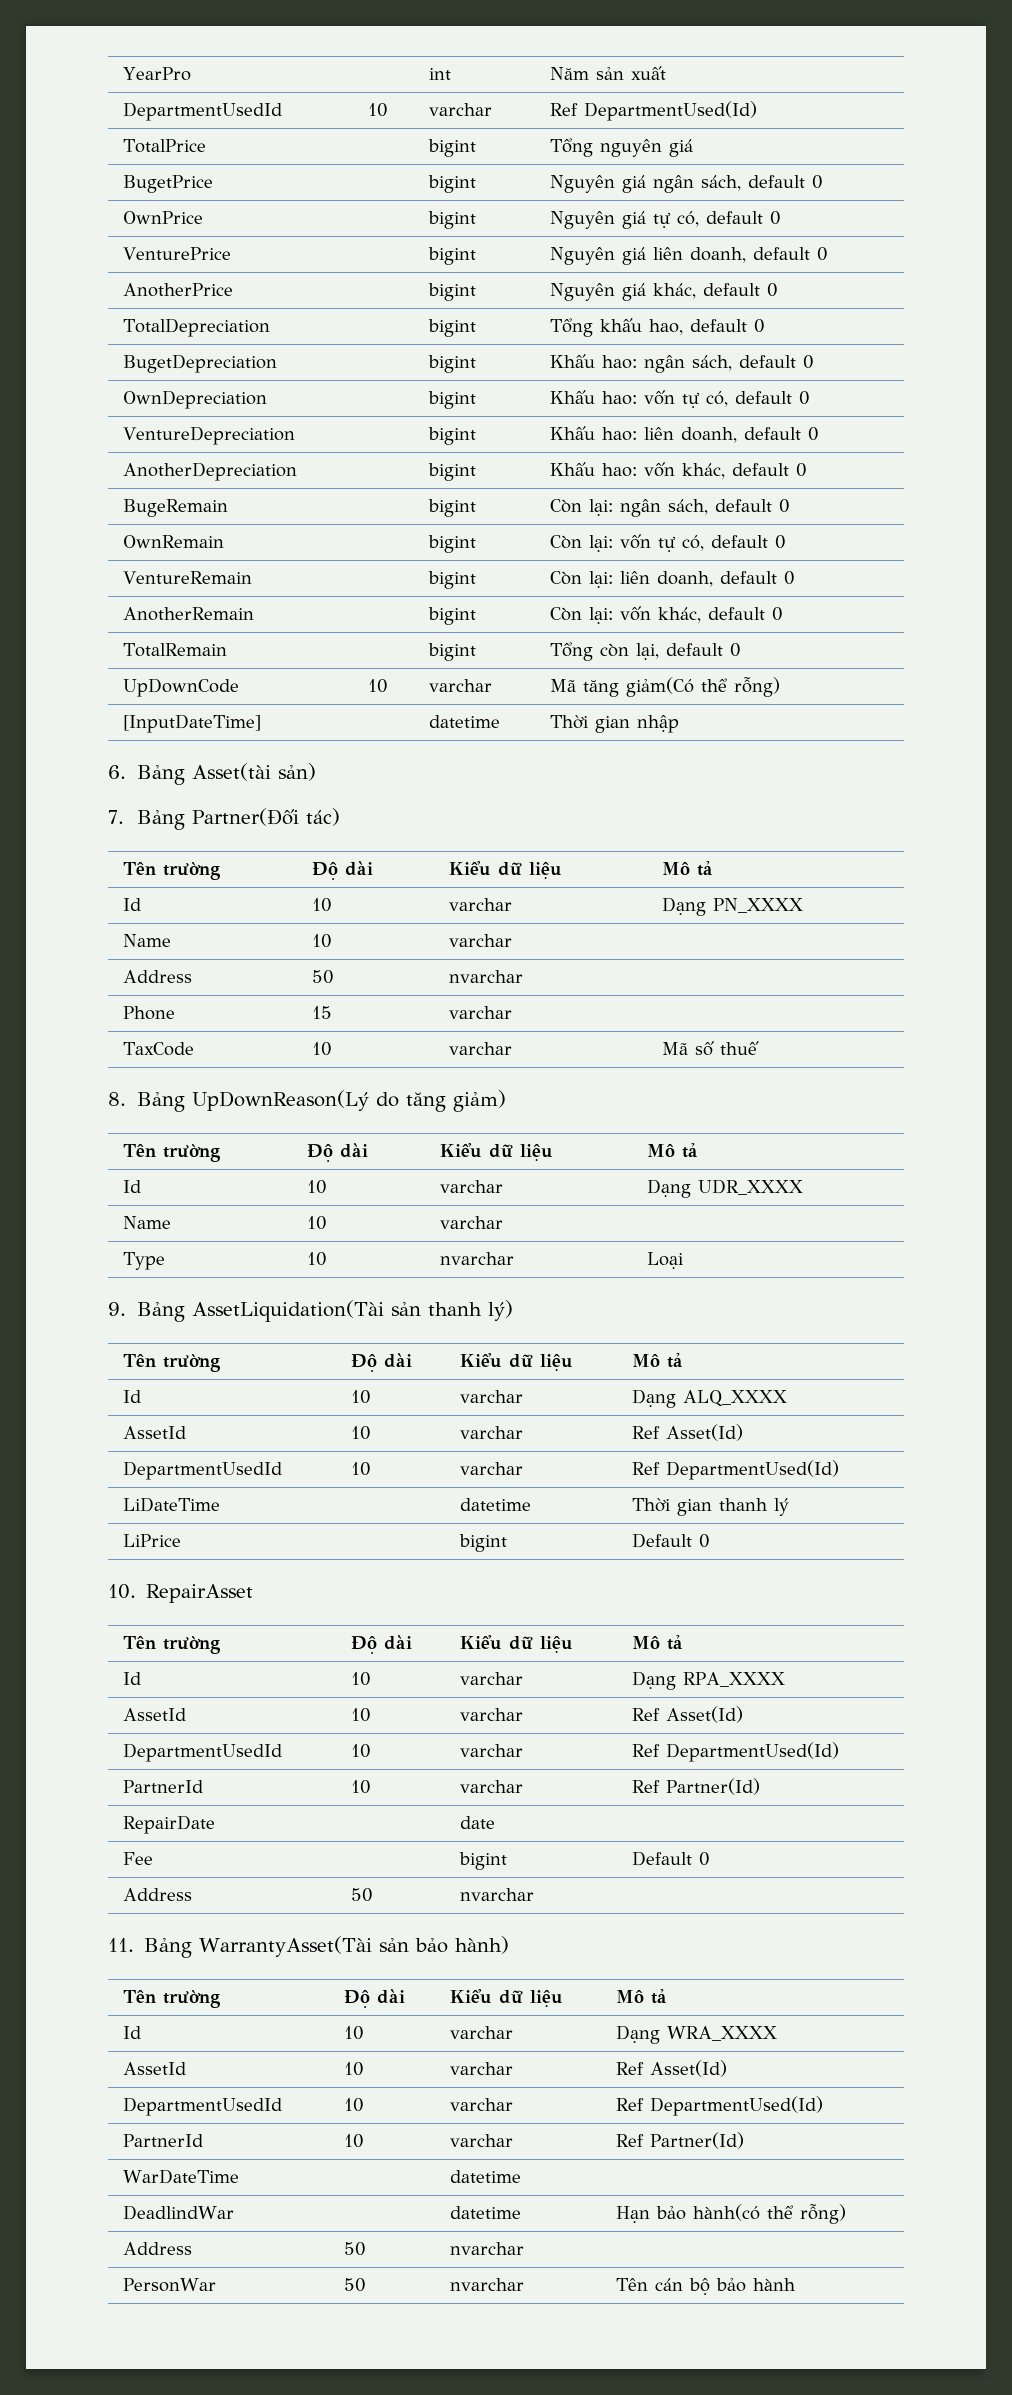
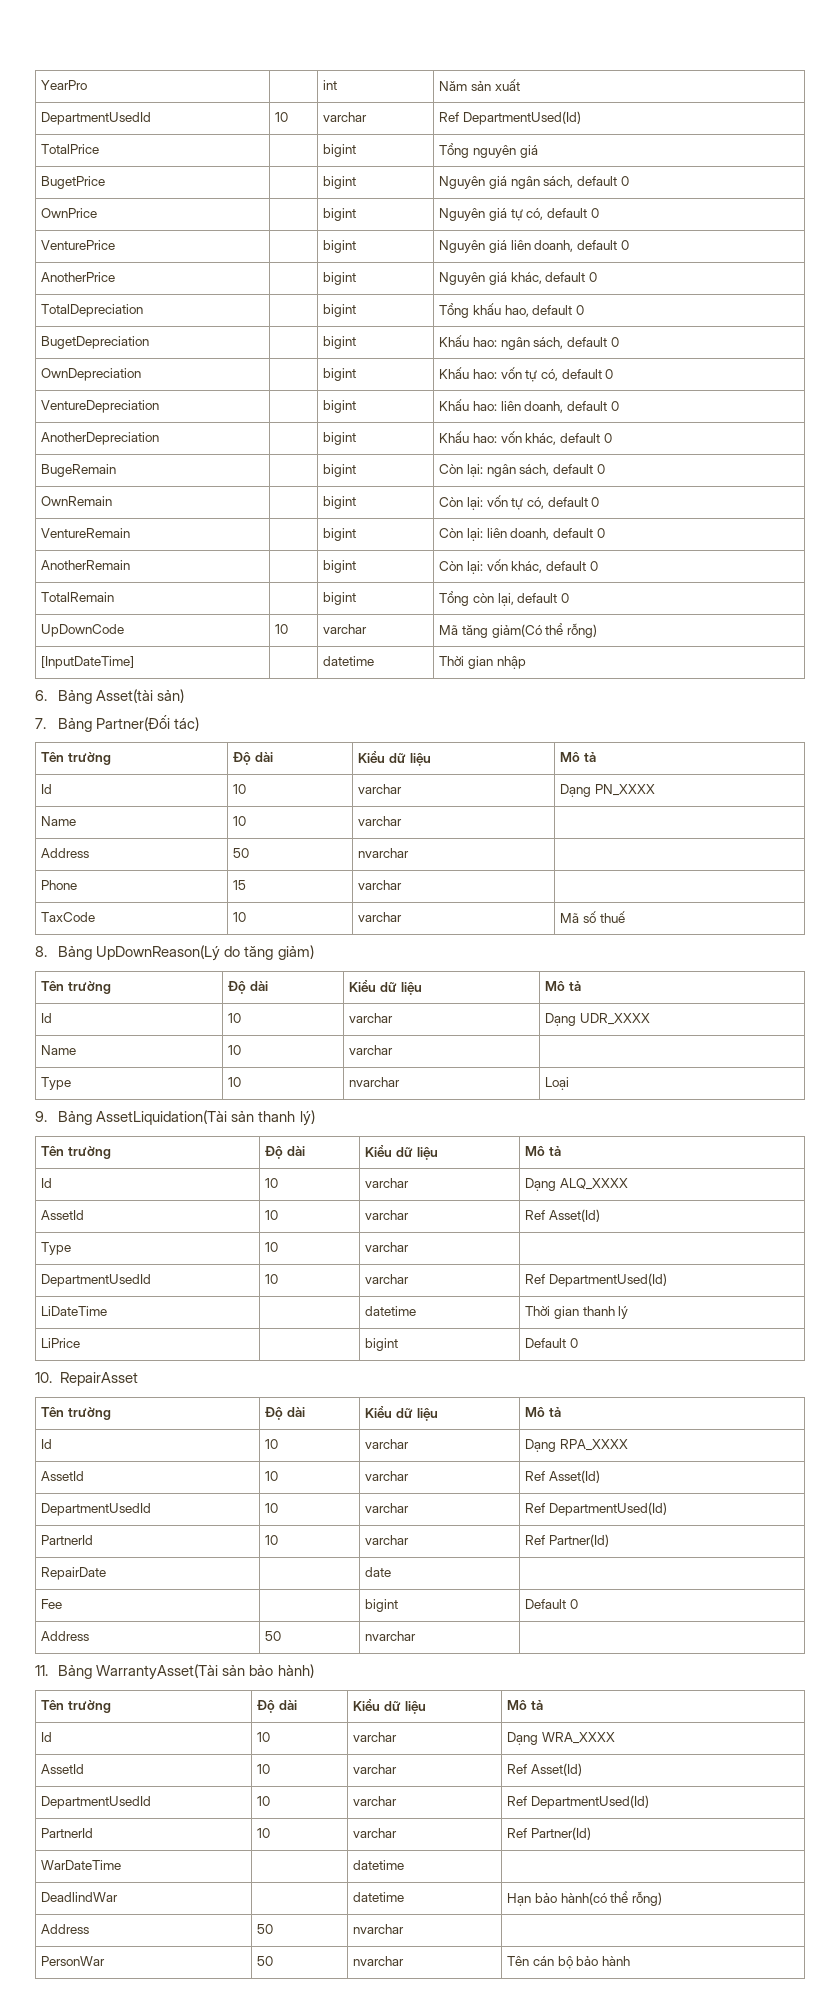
(743, 1432) none -> [41,1242,72,1255] [265,1242,279,1252] [365,1242,410,1252] // Type | 10 | varchar |

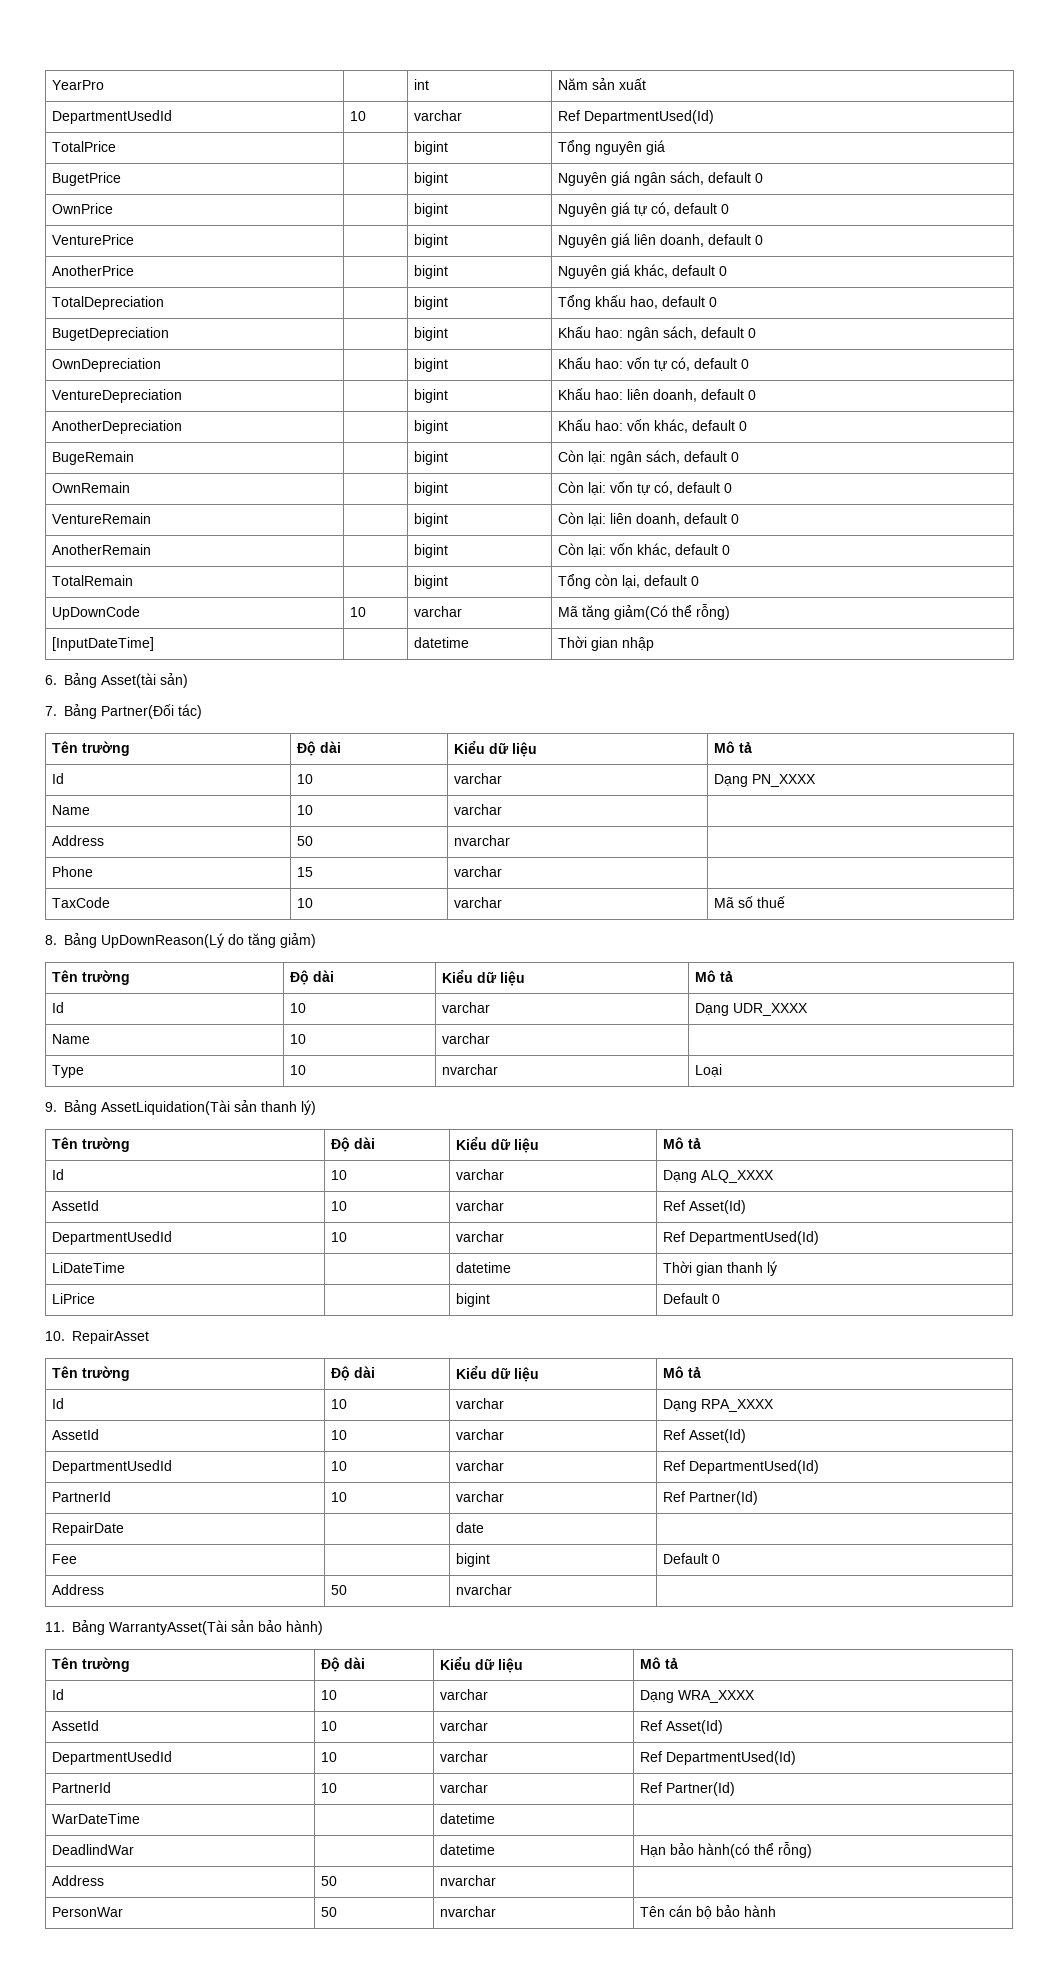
[41,1242,72,1255] [265,1242,279,1252] [365,1242,410,1252] // Type | 10 | varchar | -> (747, 1207) none

